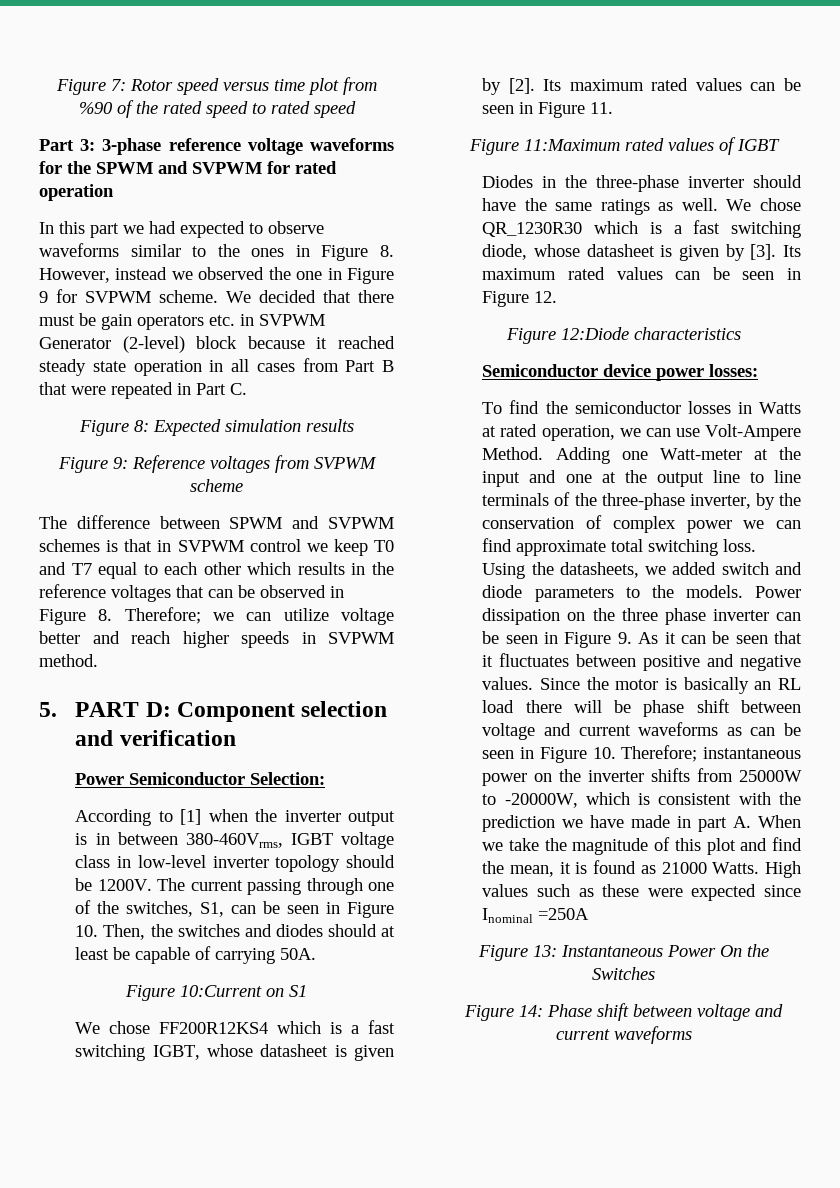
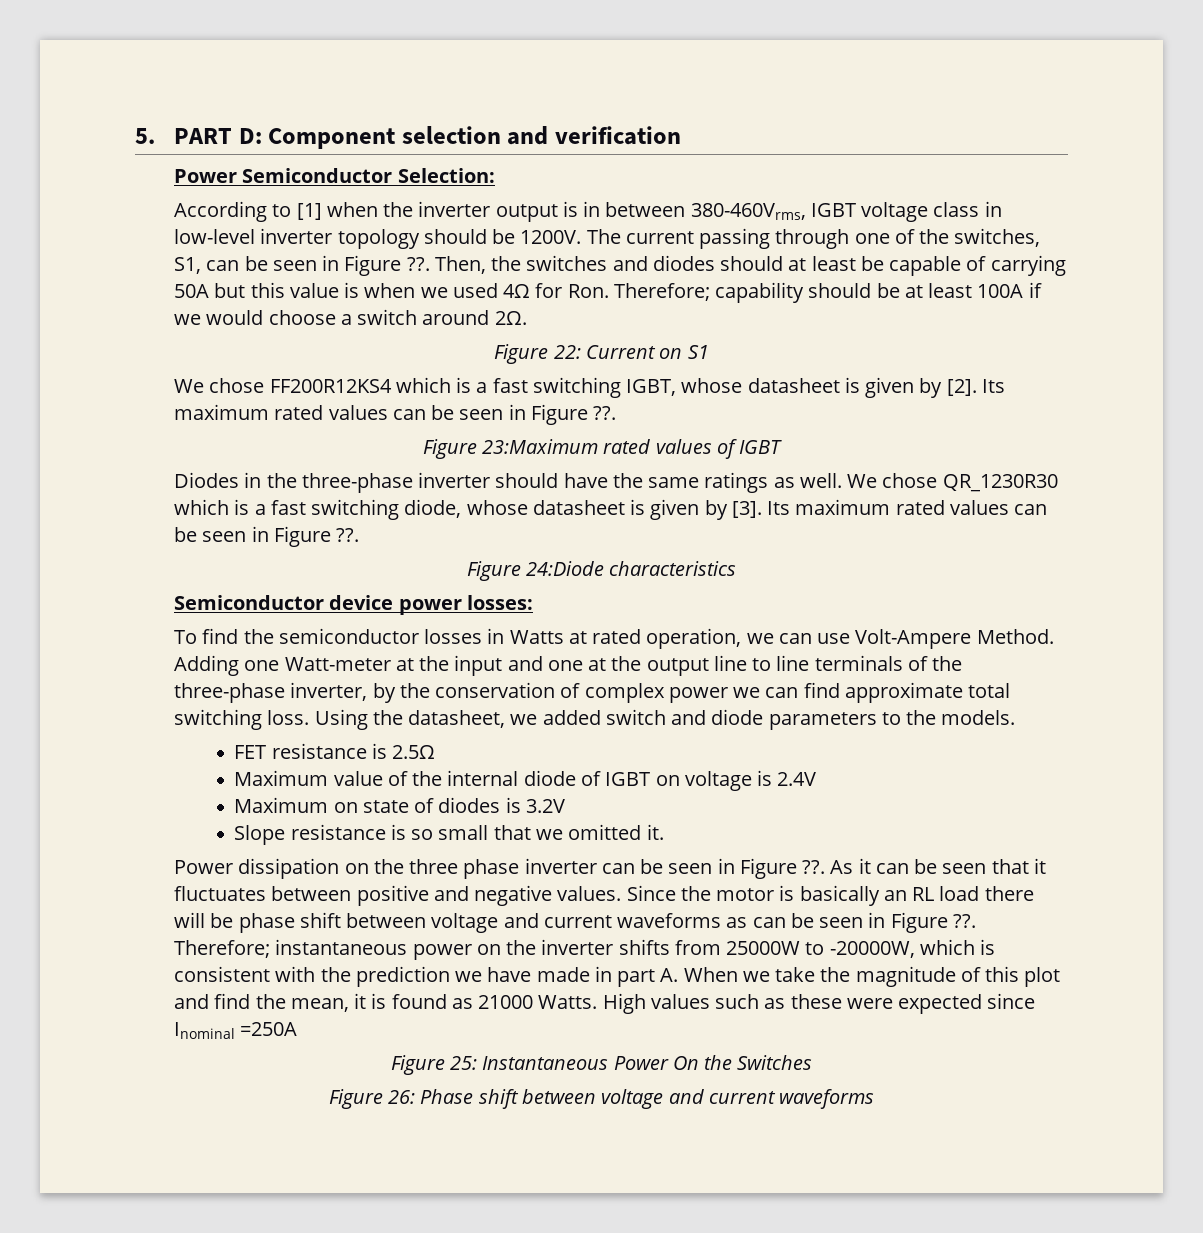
[55,77,377,95] [78,100,356,118] [39,138,394,155] [39,161,337,174] [39,184,114,201] [39,221,324,238] [39,243,394,261] [39,267,394,284] [39,289,394,303] [39,313,325,330] [39,336,395,353] [39,358,394,376] [39,382,247,399] [78,419,354,436] [57,455,377,473] [190,479,243,492] [39,515,395,529] [39,539,394,556] [39,562,394,579] [39,584,344,602] [39,607,394,625] [39,631,394,648] [39,654,98,667] Figure 7: Rotor speed versus time plot from %90 of the rated speed to rated speed // Part 3: 3-phase reference voltage waveforms for the SPWM and SVPWM for rated operation // In this part we had expected to observe waveforms similar to the ones in Figure 8. However, instead we observed the one in Figure 9 for SVPWM scheme. We decided that there must be gain operators etc. in SVPWM Generator (2-level) block because it reached steady state operation in all cases from Part B that were repeated in Part C. // Figure 8: Expected simulation results // Figure 9: Reference voltages from SVPWM scheme // The difference between SPWM and SVPWM schemes is that in SVPWM control we keep T0 and T7 equal to each other which results in the reference voltages that can be observed in Figure 8. Therefore; we can utilize voltage better and reach higher speeds in SVPWM method. // -> (135, 136) none
[75,925,99,937] 10. -> [406,257,430,271] ??.
[280,948,317,960] [125,985,262,1001] 50A. // Figure 10:Current -> [173,282,1042,303] [173,309,527,325] [494,344,656,364] 50A but this value is when we used 4Ω for Ron. Therefore; capability should be at least 100A if we would choose a switch around 2Ω. // Figure 22: Current
[590,102,614,114] [468,139,620,155] 11. // Figure 11:Maximum -> [593,406,617,420] [422,439,599,459] ??. // Figure 23:Maximum
[534,291,558,303] [505,327,629,344] 12. // Figure 12:Diode -> [336,528,360,542] [466,561,604,581] ??. // Figure 24:Diode
[559,562,639,578] datasheets, -> [408,710,506,728] datasheet,
(743, 591) none -> [234,743,436,759] [234,770,817,791] [234,797,565,813] [234,824,664,845] // FET resistance is 2.5Ω // Maximum value of the internal diode of IGBT on voltage is 2.4V // Maximum on state of diodes is 3.2V // Slope resistance is so small that we omitted it. //
[617,632,632,644] 9. -> [802,860,826,874] ??.
[592,747,616,759] 10. -> [952,914,976,928] ??.
[532,945,557,957] 13: -> [449,1056,477,1070] 25:
[519,1005,543,1017] 14: -> [388,1090,416,1104] 26:

